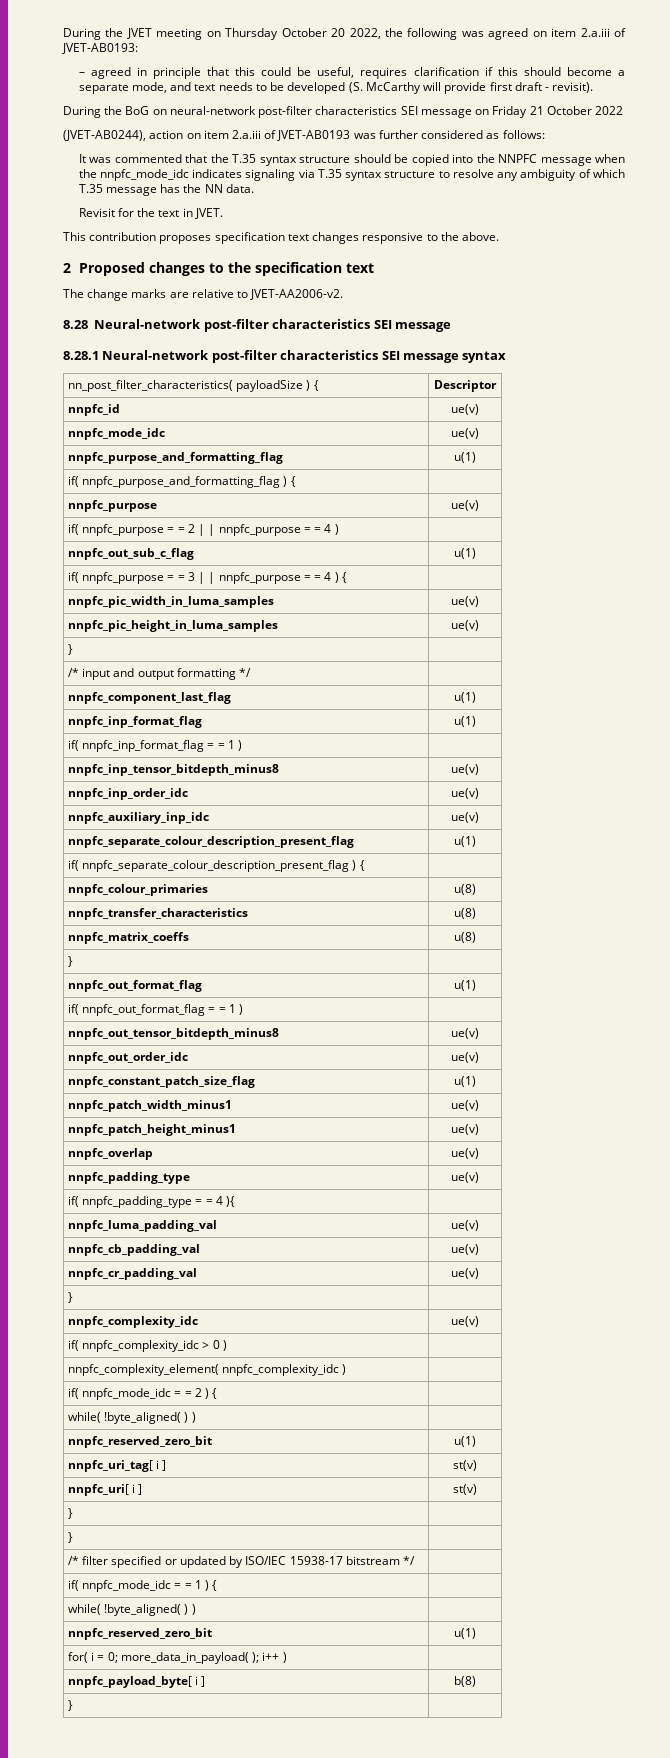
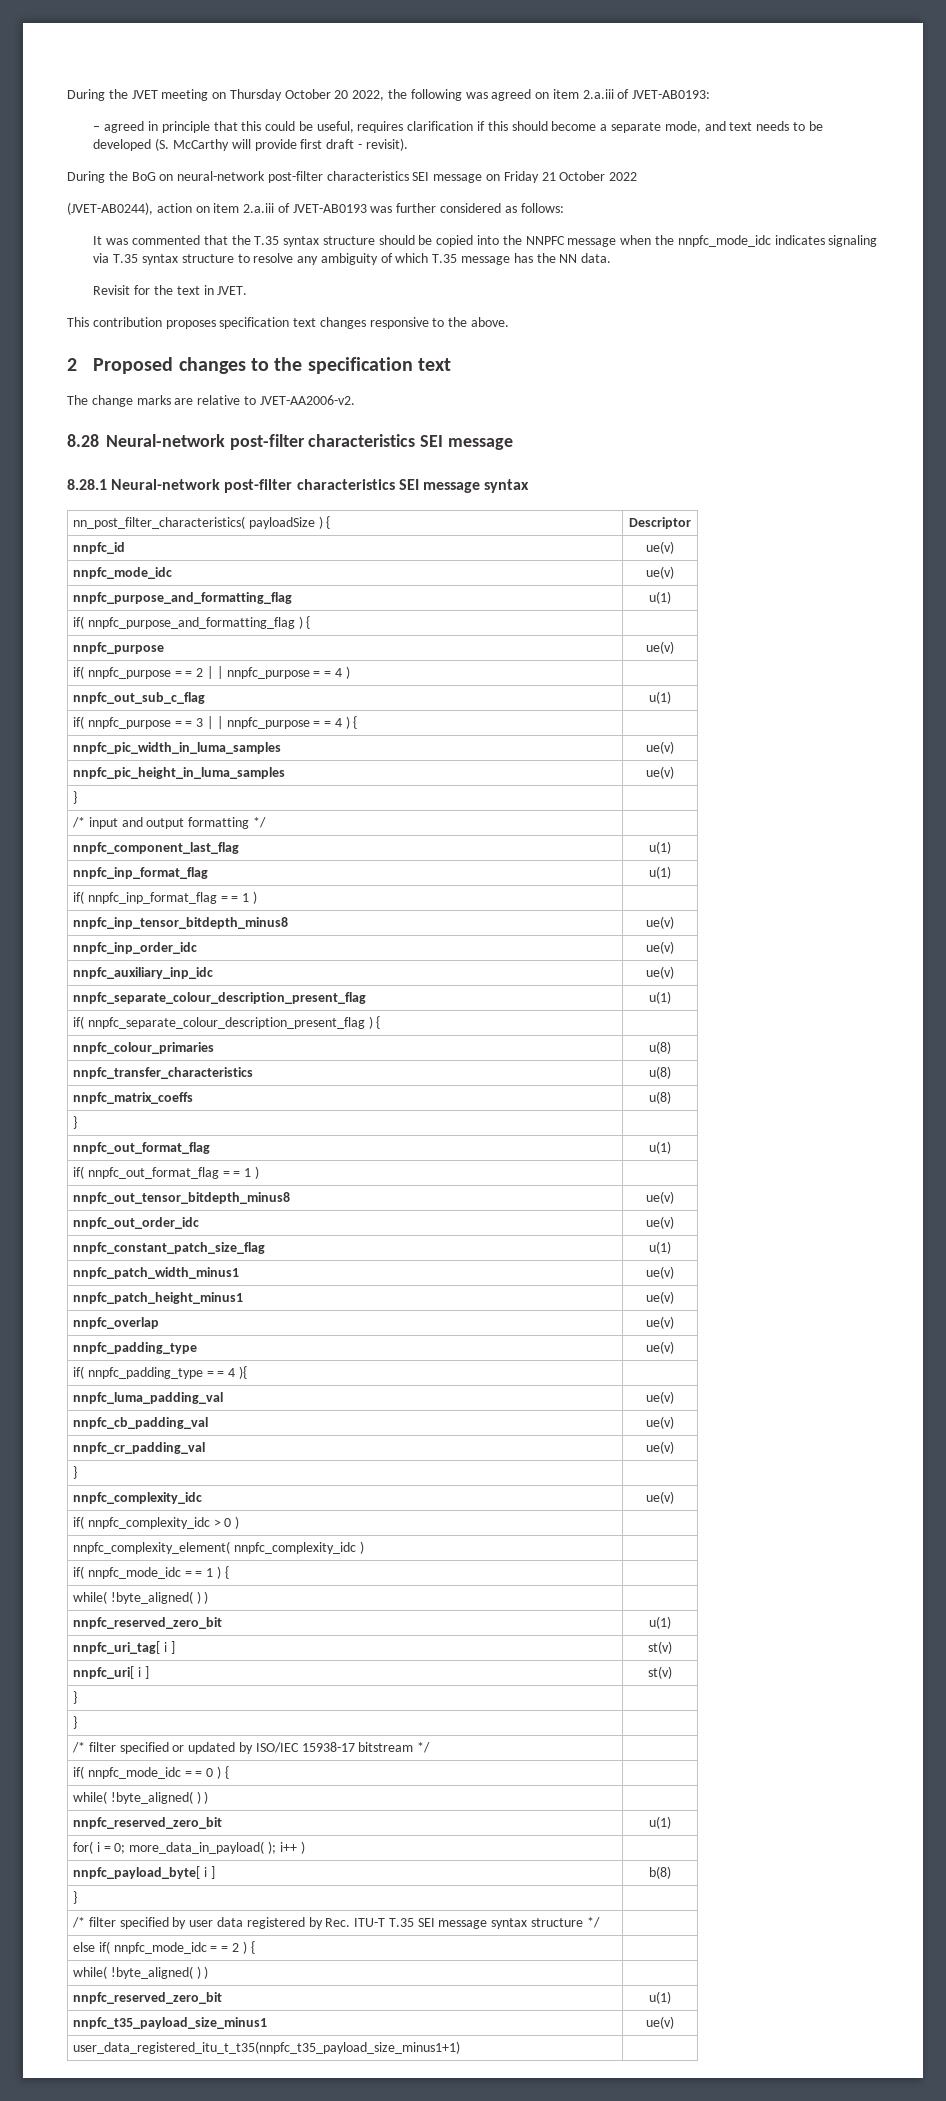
[194,1388,202,1397] 2 -> [206,1568,214,1577] 1
[194,1580,202,1589] 1 -> [206,1768,214,1777] 0
(73, 1705) none -> [72,1917,600,1929] [73,1941,255,1954] [73,1966,209,1979] [73,1992,223,2004] [649,1991,671,2004] [73,2017,268,2029] [646,2016,674,2029] [73,2041,461,2054] // /* filter specified by user data registered by Rec. ITU-T T.35 SEI message syntax structure */ | // else if( nnpfc_mode_idc = = 2 ) { | // while( !byte_aligned( ) ) | // nnpfc_reserved_zero_bit | u(1) // nnpfc_t35_payload_size_minus1 | ue(v) // user_data_registered_itu_t_t35(nnpfc_t35_payload_size_minus1+1) |

